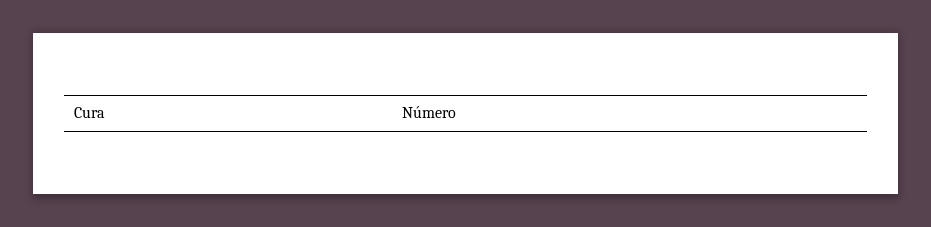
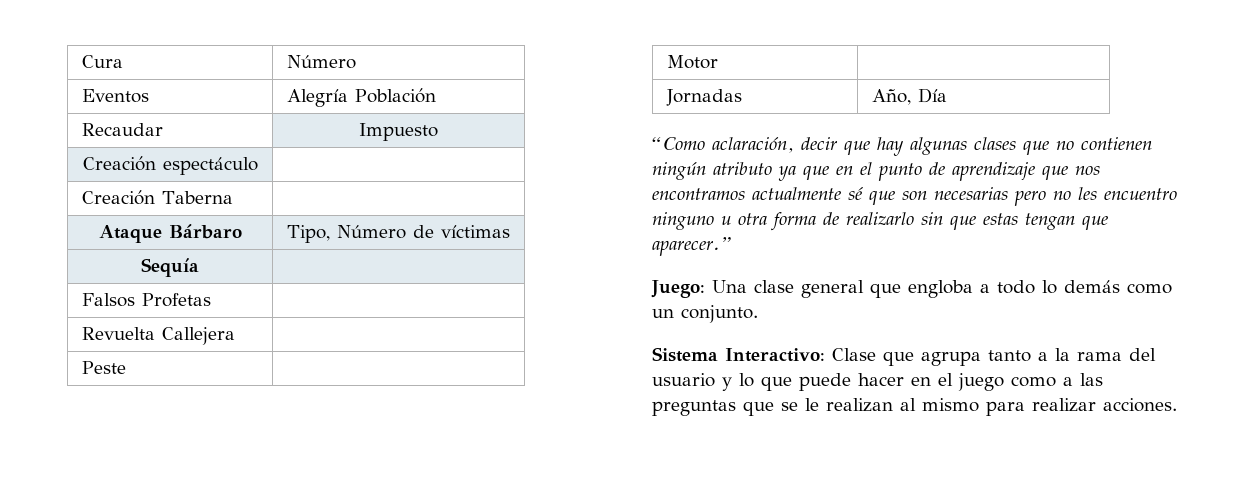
(457, 112) none -> [81,89,149,103] [286,88,436,107] [81,123,163,136] [359,123,438,141] [82,156,258,175] [81,190,233,205] [98,224,242,243] [287,225,510,243] [141,258,199,277] [81,293,211,307] [81,327,235,345] [81,361,126,374] [666,55,718,69] [665,89,742,106] [871,88,947,105] [652,137,1152,156] [652,162,1100,181] [652,187,1177,206] [652,212,1108,231] [652,237,731,256] [651,280,1172,298] [652,305,758,323] [652,347,1156,366] [652,373,1103,391] [652,398,1177,416] // Eventos | Alegría Población // Recaudar | Impuesto // Creación espectáculo | // Creación Taberna | // Ataque Bárbaro | Tipo, Número de víctimas // Sequía | // Falsos Profetas | // Revuelta Callejera | // Peste | // Motor | // Jornadas | Año, Día // “Como aclaración, decir que hay algunas clases que no contienen ningún atributo ya que en el punto de aprendizaje que nos encontramos actualmente sé que son necesarias pero no les encuentro ninguno u otra forma de realizarlo sin que estas tengan que aparecer.” // Juego: Una clase general que engloba a todo lo demás como un conjunto. // Sistema Interactivo: Clase que agrupa tanto a la rama del usuario y lo que puede hacer en el juego como a las preguntas que se le realizan al mismo para realizar acciones.

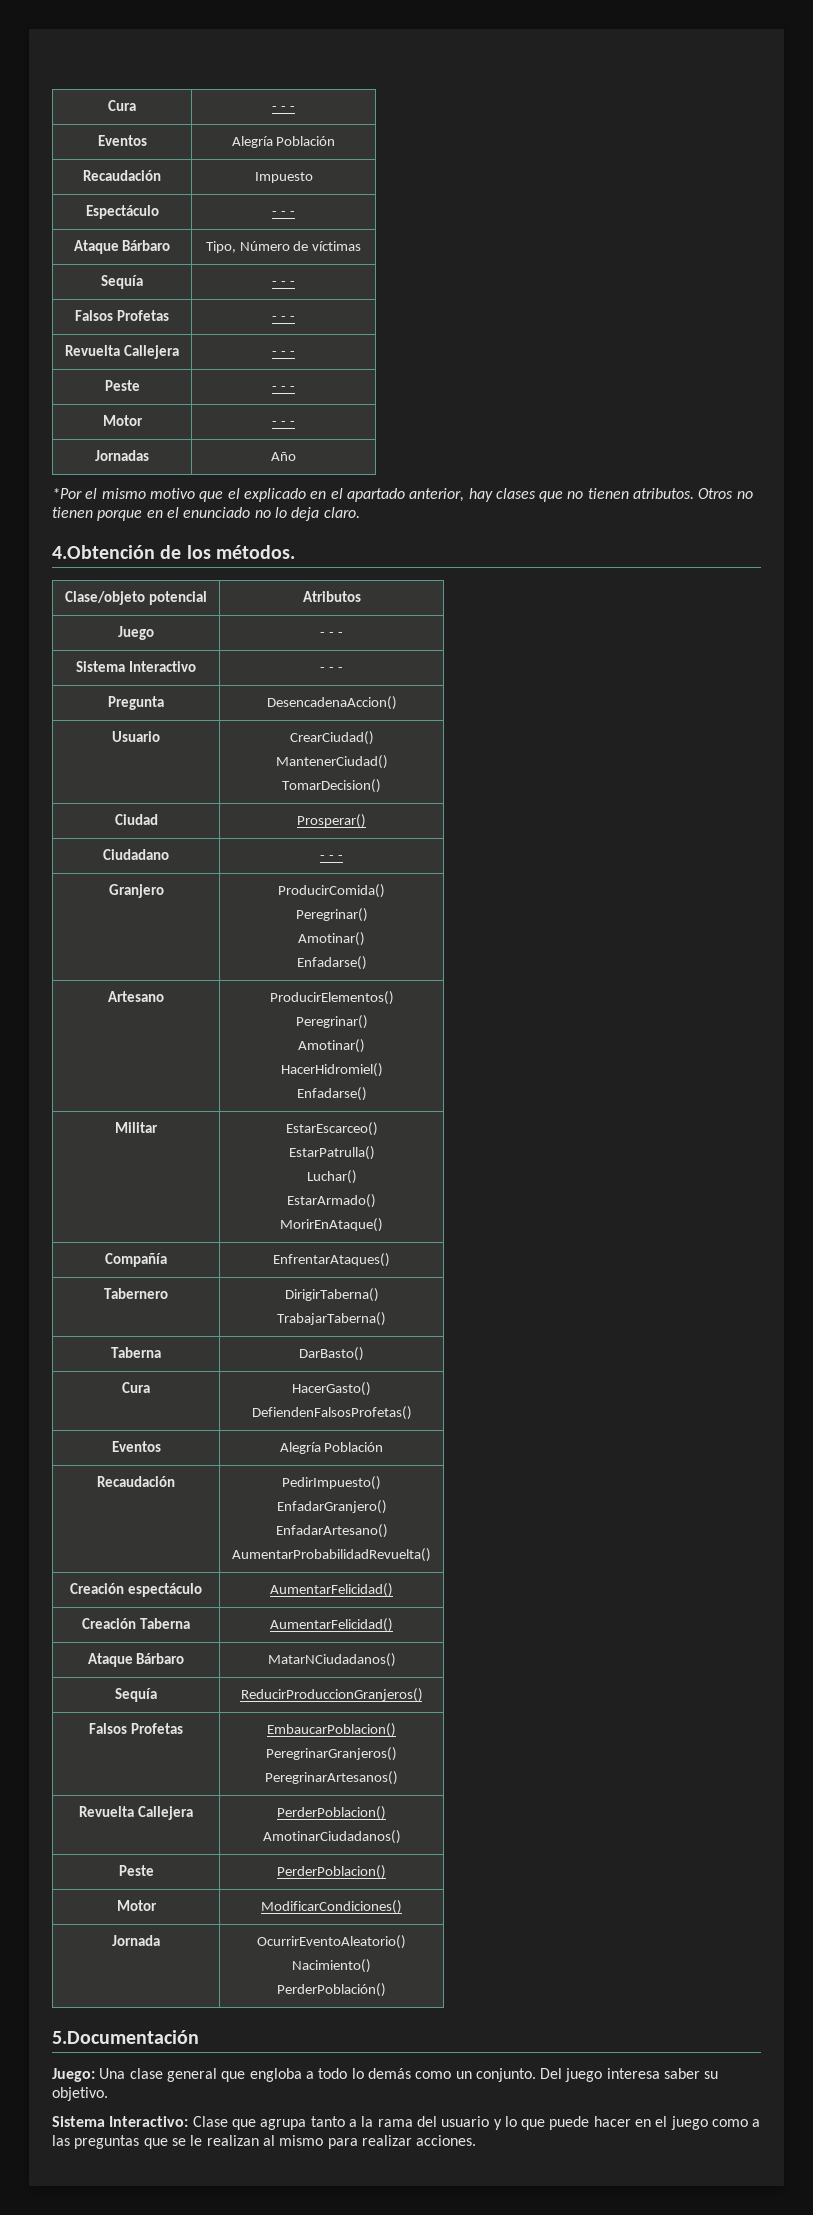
[81,55,123,68] [286,55,356,69] [81,89,149,103] [286,88,436,107] [81,123,163,136] Cura | Número // Eventos | Alegría Población // Recaudar -> [108,100,136,111] [272,106,295,111] [97,135,147,146] [231,136,336,148] [83,170,161,181] Cura | - - - // Eventos | Alegría Población // Recaudación
[82,156,258,175] [81,190,233,205] Creación espectáculo | // Creación Taberna | -> [85,205,159,219] [272,211,295,216] Espectáculo | - - -
[81,293,211,307] [81,327,235,345] [81,361,126,374] [666,55,718,69] [665,89,742,106] [871,88,947,105] [652,137,1152,156] [652,162,1100,181] [652,187,1177,206] [652,212,1108,231] [652,237,731,256] // Falsos Profetas | // Revuelta Callejera | // Peste | // Motor | // Jornadas | Año, Día // “Como aclaración, decir que hay algunas clases que no contienen ningún atributo ya que en el punto de aprendizaje que nos encontramos actualmente sé que son necesarias pero no les encuentro ninguno u otra forma de realizarlo sin que estas tengan que aparecer.” -> [272,281,295,286] [75,310,169,321] [272,316,295,321] [65,345,179,359] [272,351,295,356] [104,380,140,391] [272,386,295,391] [102,415,143,426] [272,421,295,426] [95,450,149,461] [271,452,296,461] [52,488,753,502] [52,507,360,521] [52,545,296,559] [65,591,207,605] [302,591,361,602] [118,626,154,640] [320,632,343,637] [76,661,196,672] [320,667,343,672] [108,696,164,710] [266,696,397,710] [112,731,160,742] [289,731,374,745] [275,755,388,769] [282,779,381,793] [114,814,158,825] [297,814,366,828] [103,849,169,860] [320,855,343,860] [108,884,164,898] [278,884,385,898] [295,908,368,922] [298,932,365,946] [296,956,367,970] [108,991,164,1002] [269,991,394,1005] [295,1015,368,1029] [298,1039,365,1053] [280,1063,383,1077] [296,1087,367,1101] [115,1122,158,1133] [285,1122,378,1136] [288,1146,375,1160] [306,1170,357,1184] [287,1194,376,1208] [280,1218,383,1232] [105,1253,167,1267] [273,1253,390,1267] [104,1288,168,1299] [284,1288,379,1302] [277,1312,386,1326] [111,1347,161,1358] [299,1347,364,1361] [122,1382,150,1393] [292,1382,371,1396] [251,1406,412,1420] [111,1441,161,1452] [279,1442,384,1454] [97,1476,175,1487] [282,1476,381,1490] [276,1500,387,1514] [275,1524,388,1538] [232,1548,431,1562] [70,1583,202,1597] [270,1583,393,1597] [82,1618,190,1629] [270,1618,393,1632] [87,1653,185,1667] [267,1653,396,1667] [115,1688,157,1702] [240,1688,423,1702] [89,1723,183,1734] [267,1723,396,1737] [266,1747,397,1761] [265,1771,398,1785] [79,1806,193,1820] [277,1806,386,1820] [262,1830,401,1844] [118,1865,154,1876] [277,1865,386,1879] [116,1900,157,1911] [261,1900,402,1914] [112,1935,160,1946] [257,1935,406,1949] [292,1959,371,1973] [277,1983,386,1997] [52,2030,199,2044] - - - // Falsos Profetas | - - - // Revuelta Callejera | - - - // Peste | - - - // Motor | - - - // Jornadas | Año // *Por el mismo motivo que el explicado en el apartado anterior, hay clases que no tienen atributos. Otros no tienen porque en el enunciado no lo deja claro. // 4.Obtención de los métodos. // Clase/objeto potencial | Atributos // Juego | - - - // Sistema Interactivo | - - - // Pregunta | DesencadenaAccion() // Usuario | CrearCiudad() // MantenerCiudad() // TomarDecision() // Ciudad | Prosperar() // Ciudadano | - - - // Granjero | ProducirComida() // Peregrinar() // Amotinar() // Enfadarse() // Artesano | ProducirElementos() // Peregrinar() // Amotinar() // HacerHidromiel() // Enfadarse() // Militar | EstarEscarceo() // EstarPatrulla() // Luchar() // EstarArmado() // MorirEnAtaque() // Compañía | EnfrentarAtaques() // Tabernero | DirigirTaberna() // TrabajarTaberna() // Taberna | DarBasto() // Cura | HacerGasto() // DefiendenFalsosProfetas() // Eventos | Alegría Población // Recaudación | PedirImpuesto() // EnfadarGranjero() // EnfadarArtesano() // AumentarProbabilidadRevuelta() // Creación espectáculo | AumentarFelicidad() // Creación Taberna | AumentarFelicidad() // Ataque Bárbaro | MatarNCiudadanos() // Sequía | ReducirProduccionGranjeros() // Falsos Profetas | EmbaucarPoblacion() // PeregrinarGranjeros() // PeregrinarArtesanos() // Revuelta Callejera | PerderPoblacion() // AmotinarCiudadanos() // Peste | PerderPoblacion() // Motor | ModificarCondiciones() // Jornada | OcurrirEventoAleatorio() // Nacimiento() // PerderPoblación() // 5.Documentación
(758, 314) none -> [540,2068,719,2082] [52,2087,108,2101] Del juego interesa saber su objetivo.

